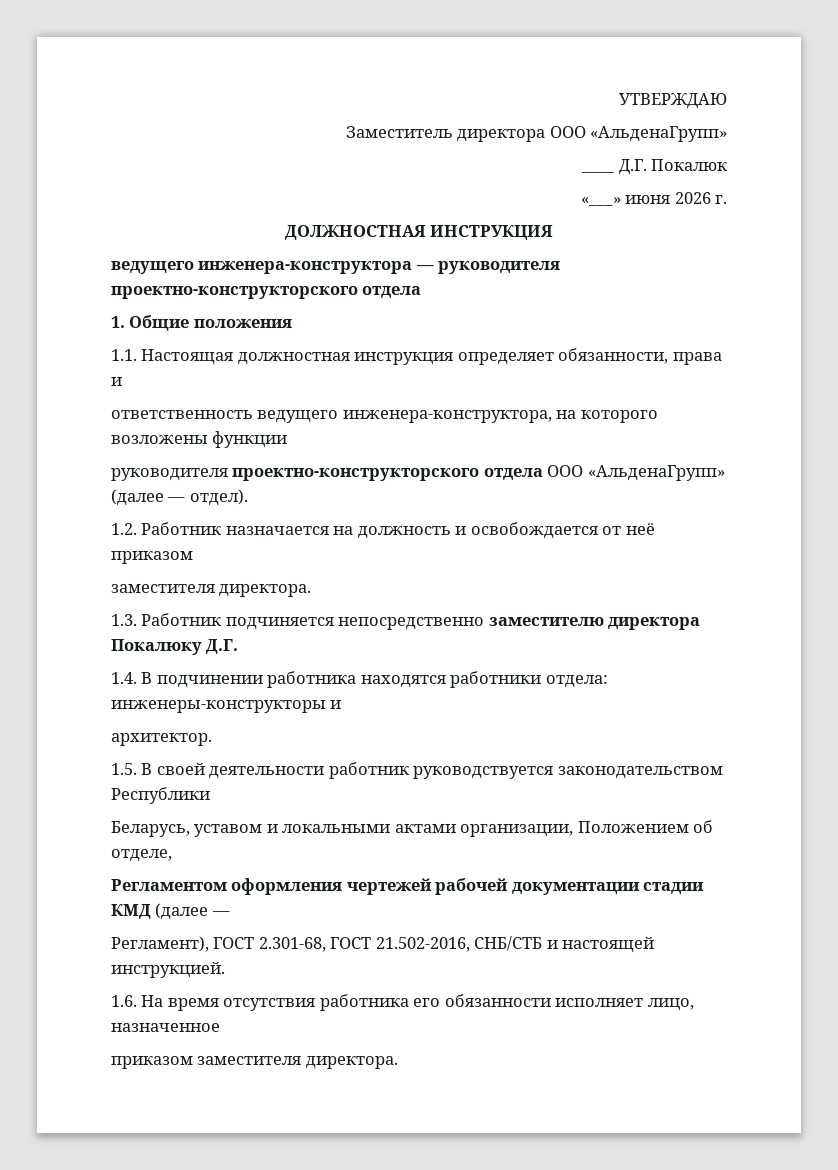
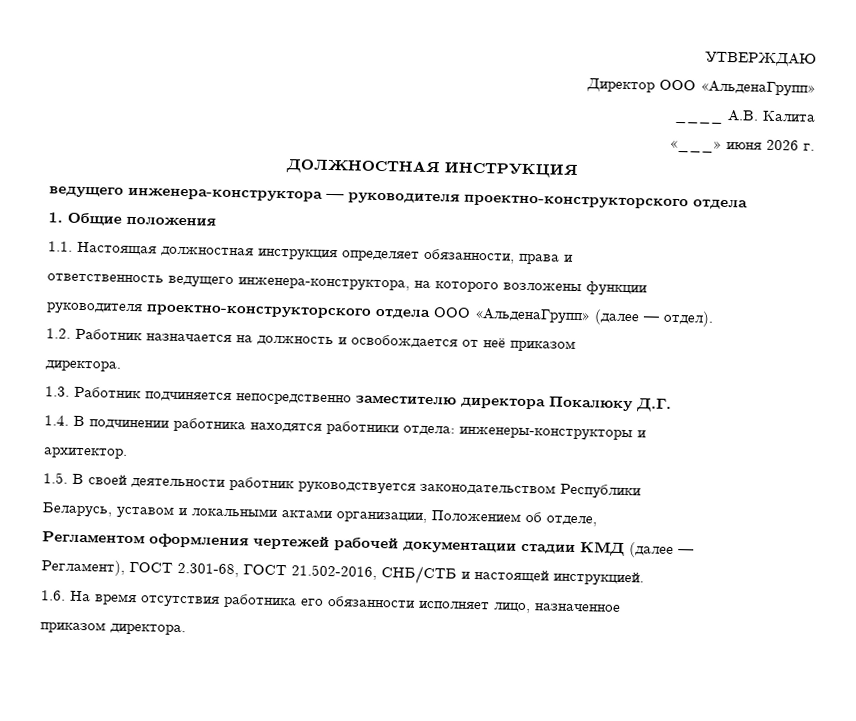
[345,126,546,142] Заместитель директора -> [586,78,655,93] Директор
[618,159,728,175] Д.Г. Покалюк -> [727,110,816,122] А.В. Калита
[111,584,215,593] заместителя -> (576, 345) none
[197,1056,302,1065] заместителя -> (106, 627) none

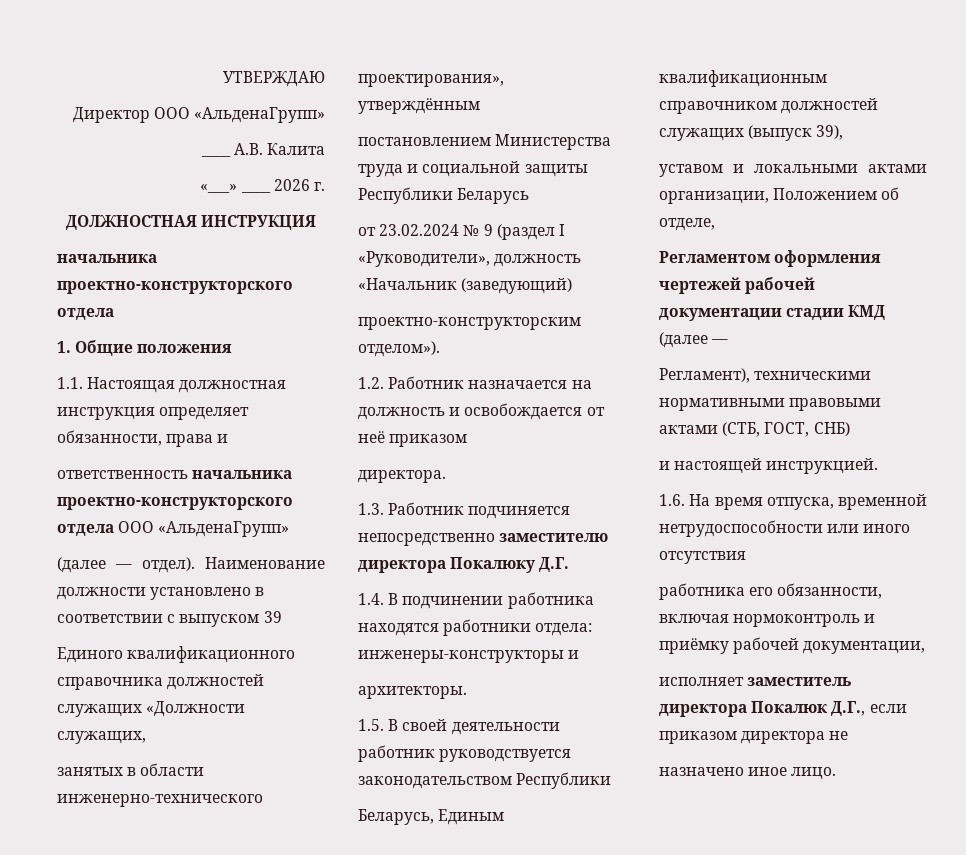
[726,141,762,150] июня -> [240,191,271,193] ____
[49,186,460,205] ведущего инженера-конструктора — руководителя -> [57,254,157,263] начальника
[168,275,647,297] [46,302,143,316] ведущего инженера-конструктора, на которого возложены функции // руководителя -> [192,470,293,479] начальника
(591, 316) none -> (290, 529) //
(714, 318) none -> [205,557,325,569] [57,587,265,600] [57,611,282,627] [57,646,296,663] [57,674,265,690] [57,701,246,717] [57,731,146,744] [57,763,205,776] [57,794,263,807] [358,74,504,87] [358,98,480,114] [358,134,612,150] [358,161,588,177] [358,187,530,204] [358,224,565,240] [358,251,582,267] [358,278,573,294] [358,317,581,330] [358,341,440,357] Наименование должности установлено в соответствии с выпуском 39 // Единого квалификационного справочника должностей служащих «Должности служащих, // занятых в области инженерно-технического проектирования», утверждённым // постановлением Министерства труда и социальной защиты Республики Беларусь // от 23.02.2024 № 9 (раздел I «Руководители», должность «Начальник (заведующий) // проектно-конструкторским отделом»).
[43,447,128,459] архитектор. -> [358,686,467,699] архитекторы.
(113, 510) none -> [438,809,505,825] [659,70,827,87] [659,98,879,114] [659,125,844,141] Единым квалификационным справочником должностей служащих (выпуск 39), //
[129,562,457,585] ГОСТ 2.301-68, ГОСТ 21.502-2016, СНБ/СТБ -> [754,371,872,380] [659,398,882,411] [659,422,850,437] техническими нормативными правовыми актами (СТБ, ГОСТ, СНБ) //
(137, 599) none -> [766,494,927,510] [659,520,911,537] отпуска, временной нетрудоспособности или иного
(220, 601) none -> (746, 557) //
[328,596,621,614] [40,621,186,636] обязанности исполняет лицо, назначенное // приказом директора. -> [777,583,883,599] [659,614,876,627] [659,637,926,654] [659,677,852,686] [659,701,907,717] [659,731,849,744] [659,767,837,780] обязанности, включая нормоконтроль и приёмку рабочей документации, // исполняет заместитель директора Покалюк Д.Г., если приказом директора не // назначено иное лицо.

